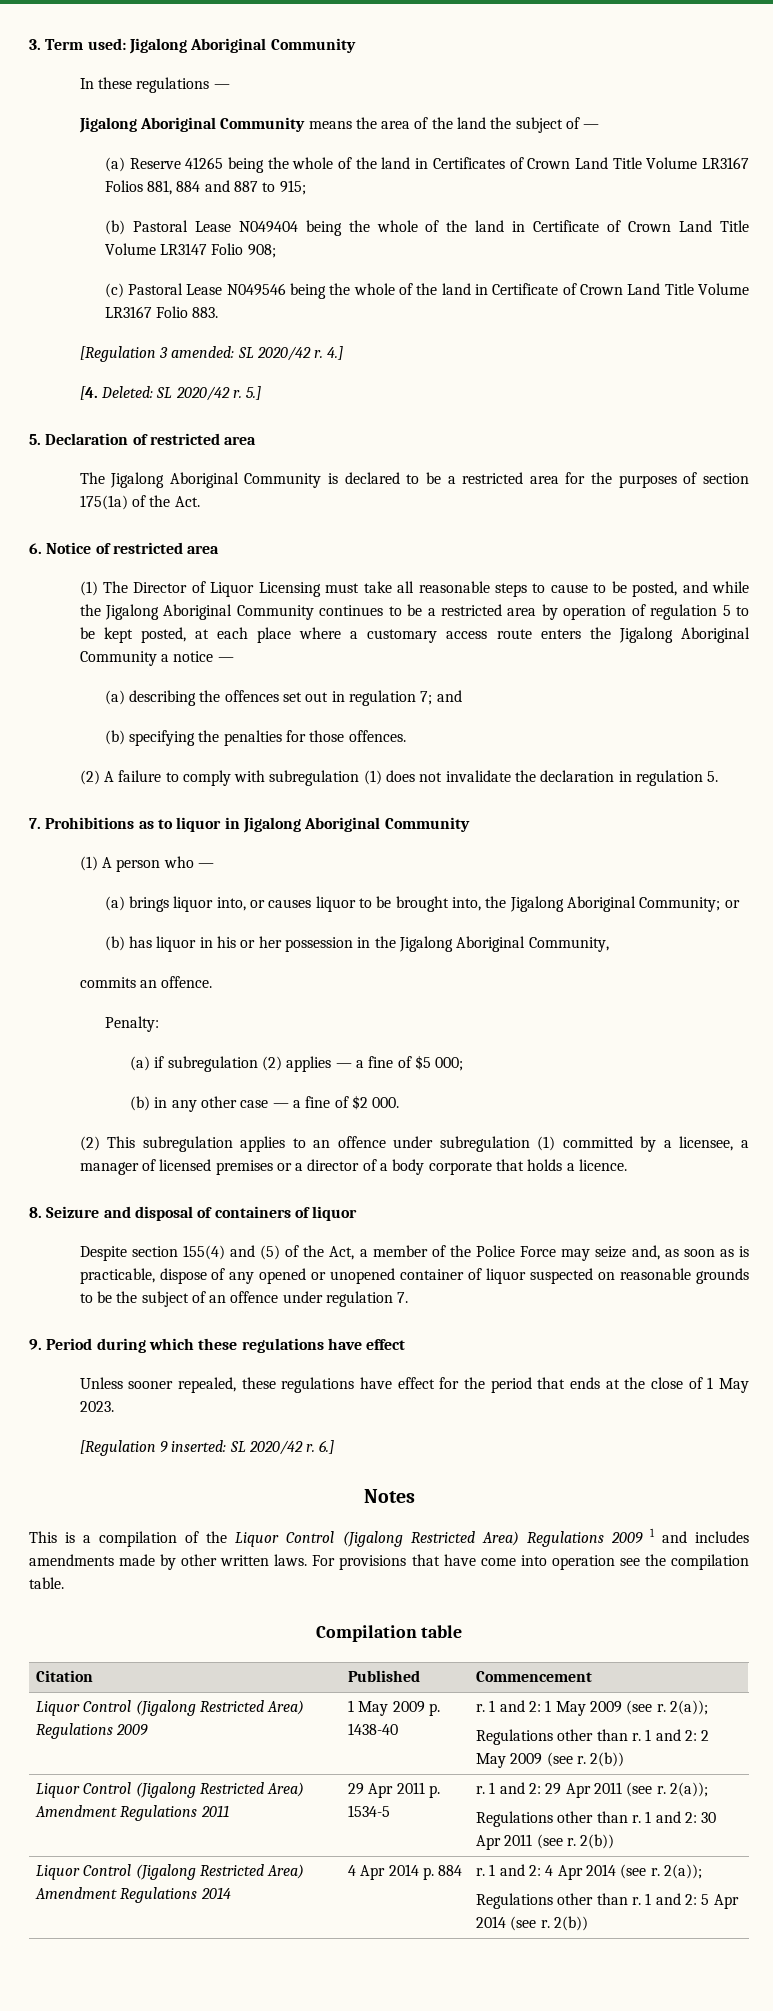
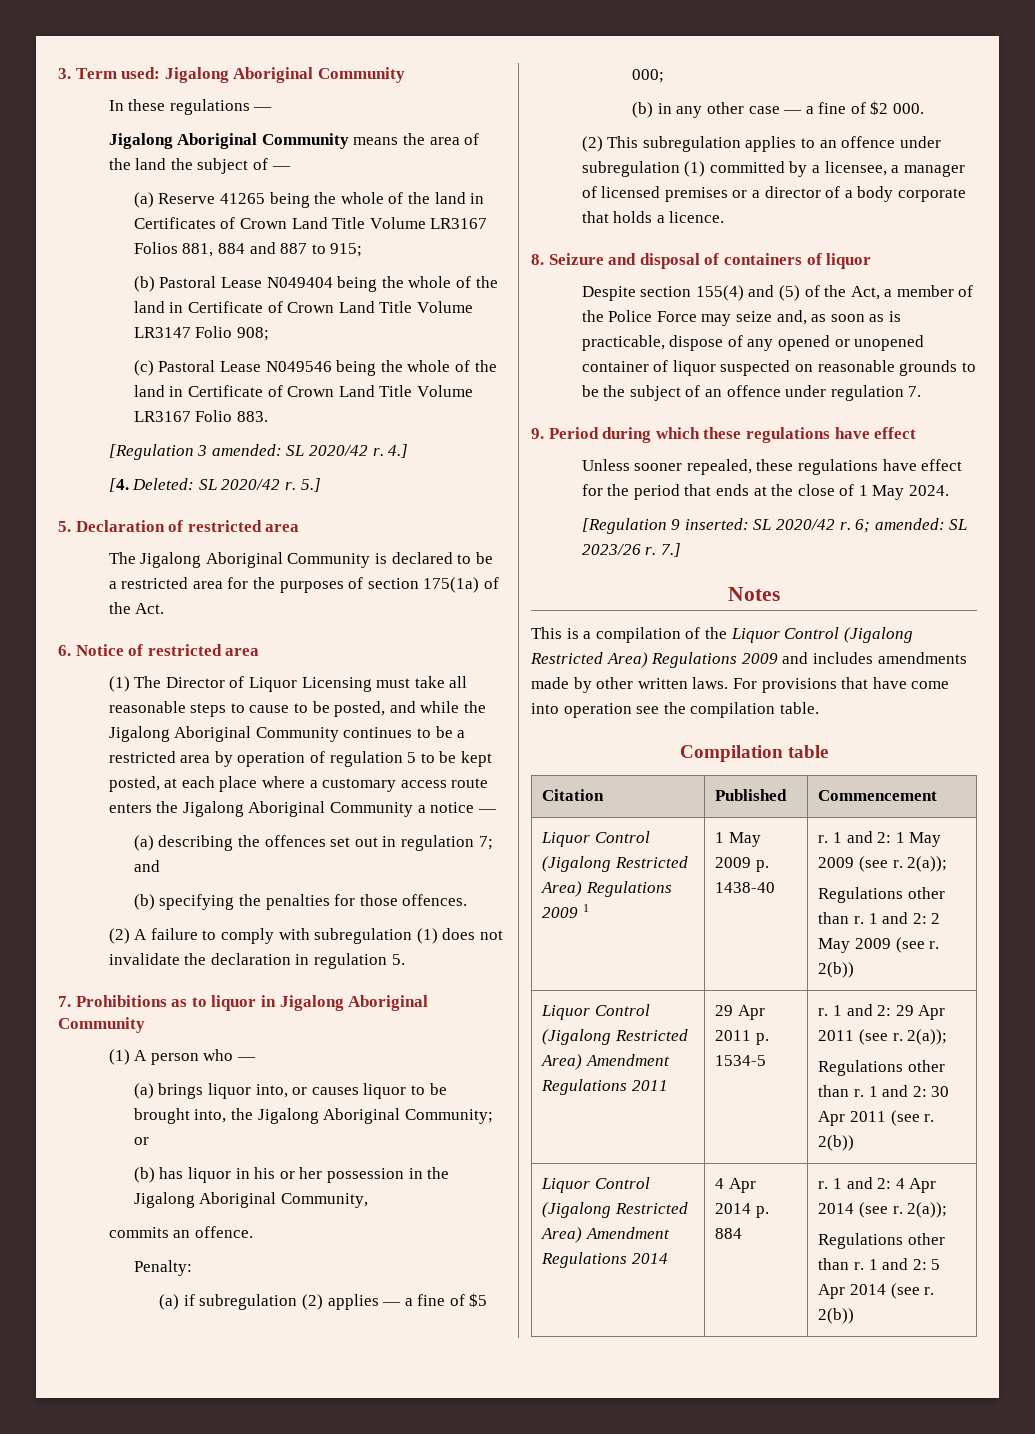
[79,1401,114,1412] 2023. -> [909,485,950,496] 2024.
[319,1440,335,1454] 6.] -> [855,518,968,533] [581,543,681,557] 6; amended: SL 2023/26 r. 7.]
[649,1528,655,1537] 1 -> (778, 658) none
(149, 1730) none -> [583,904,590,912] 1

